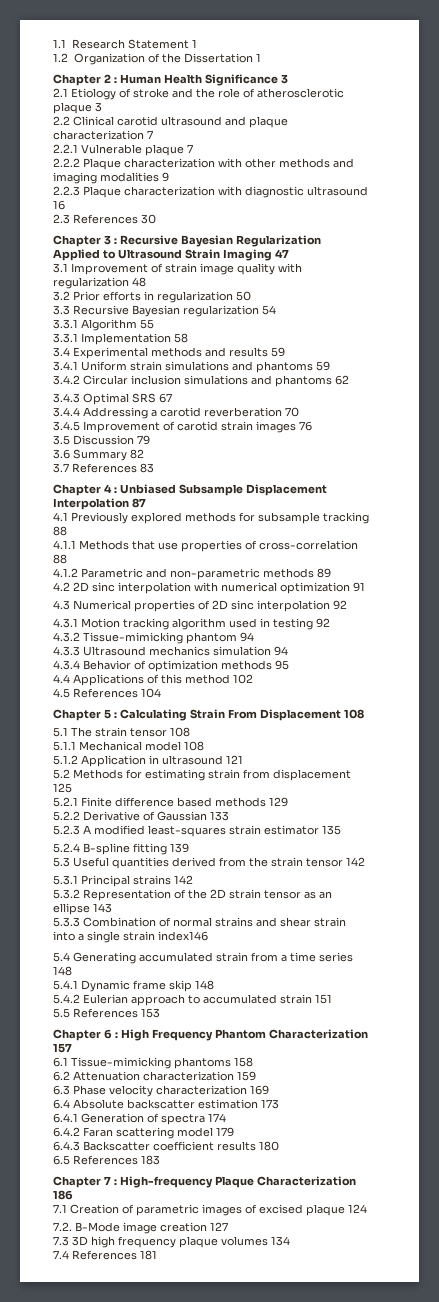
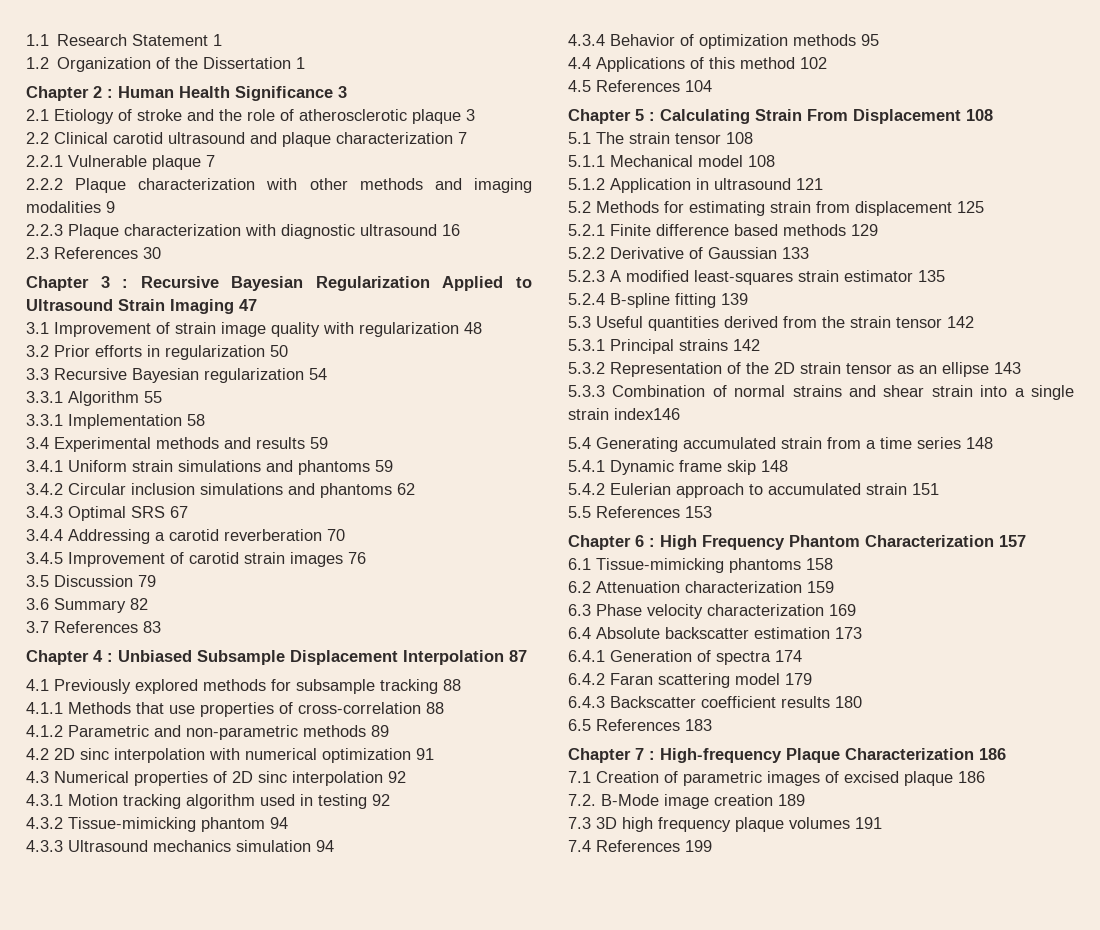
[348,1204,367,1213] 124 -> [958,771,985,783] 186
[210,1222,228,1231] 127 -> [778,794,805,806] 189
[271,1236,290,1246] 134 -> [855,817,882,829] 191
[140,1250,157,1260] 181 -> [685,840,712,852] 199

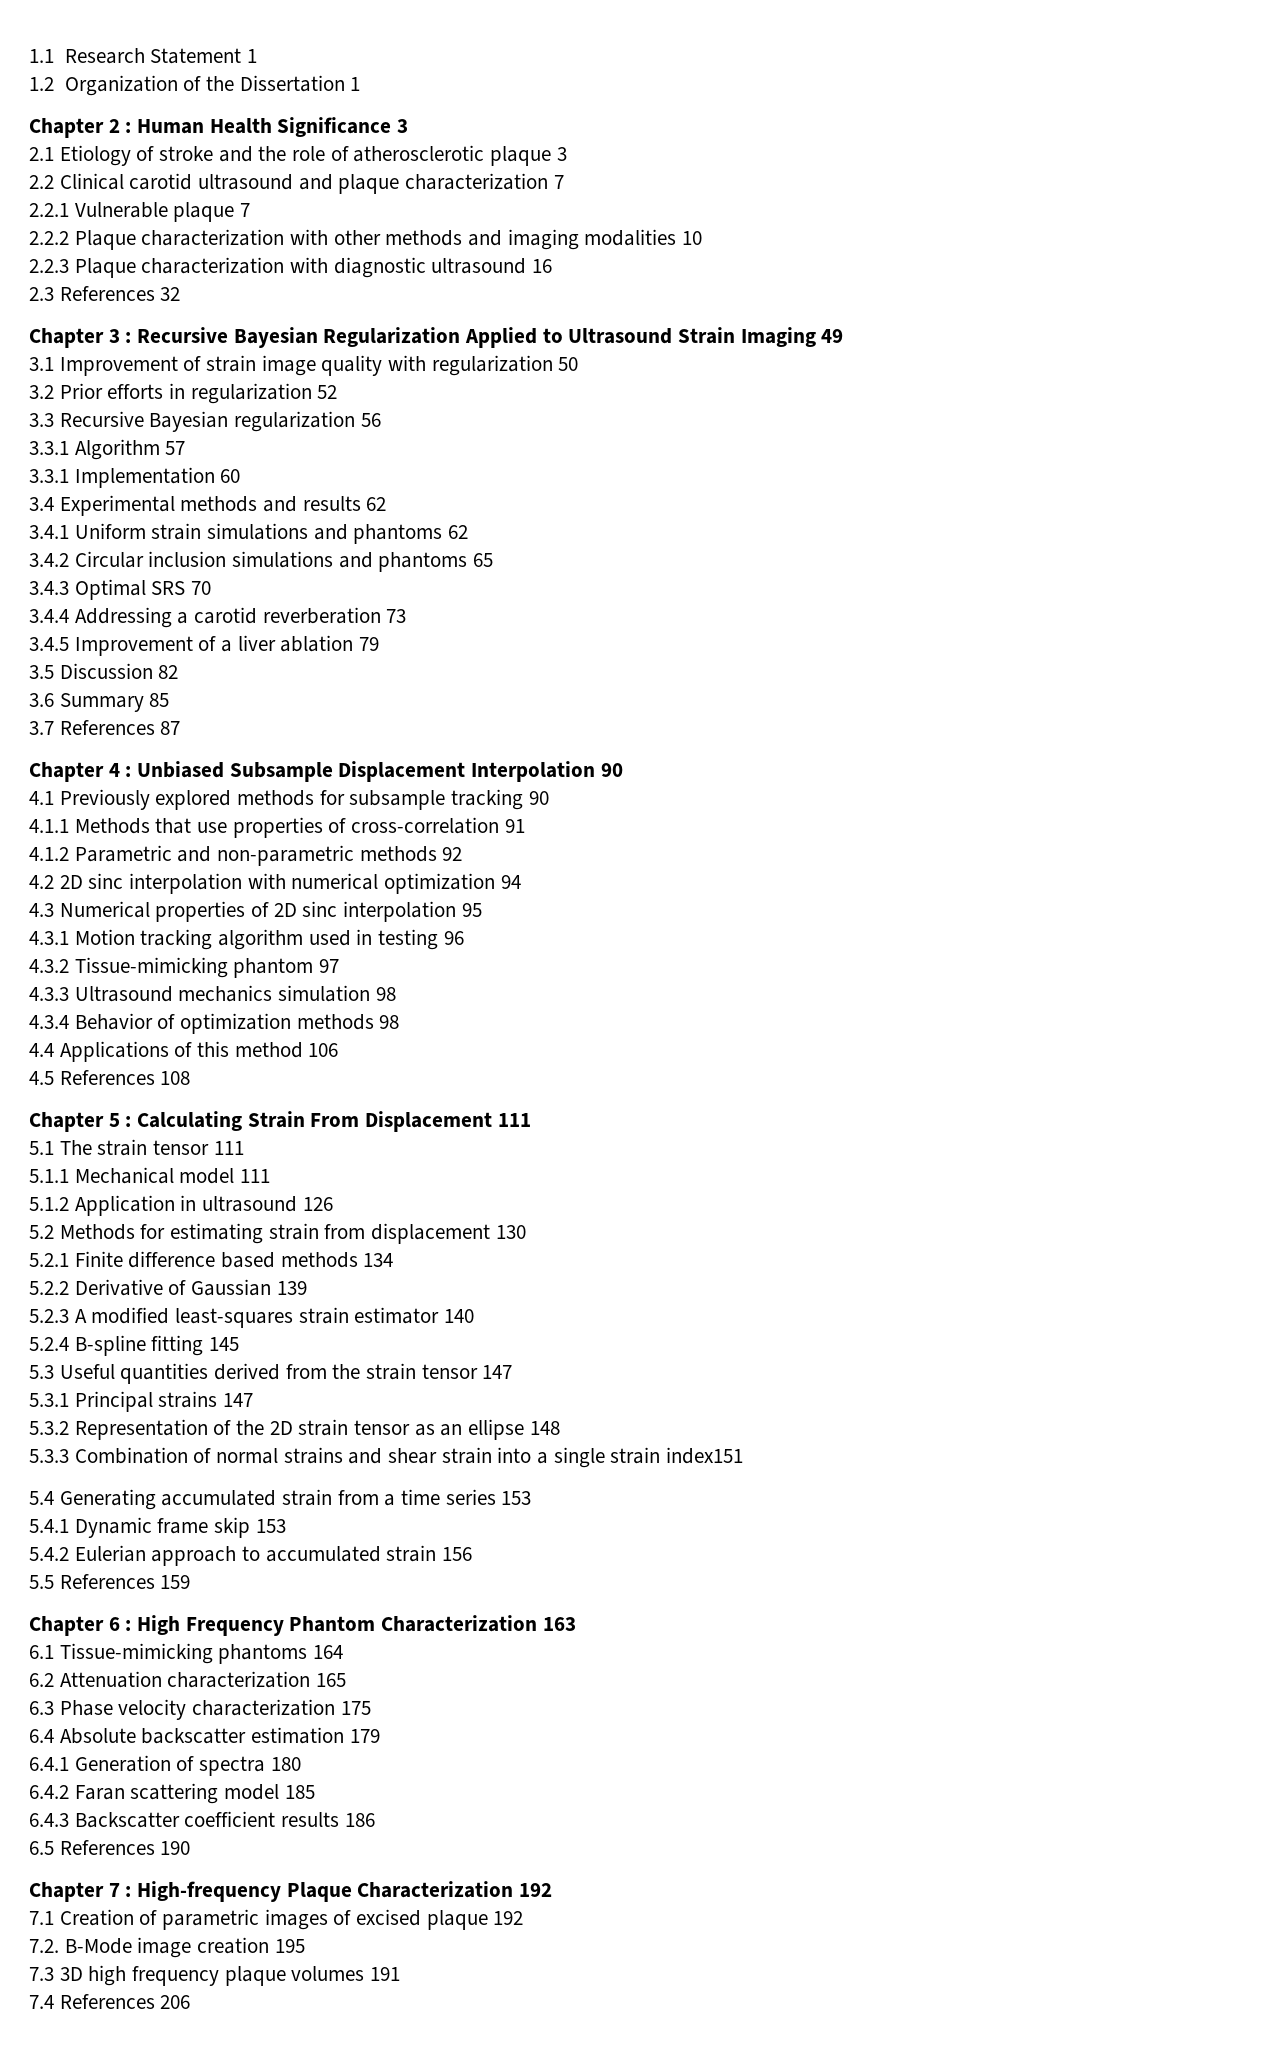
[106,201,115,213] 9 -> [682,231,703,245] 10
[143,247,161,259] 30 -> [160,287,181,301] 32
[239,299,257,311] 47 -> [821,329,844,343] 49
[464,322,482,334] 48 -> [558,357,579,371] 50
[270,345,288,357] 50 -> [317,385,338,399] 52
[309,368,327,380] 54 -> [360,413,381,427] 56
[144,391,162,403] 55 -> [165,441,186,455] 57
[187,414,205,426] 58 -> [220,469,241,483] 60
[310,437,328,449] 59 -> [366,497,387,511] 62
[375,460,393,472] 59 -> [448,525,469,539] 62
[397,483,415,495] 62 -> [473,553,494,567] 65
[170,506,188,518] 67 -> [191,581,212,595] 70
[327,529,345,541] 70 -> [386,609,407,623] 73
[189,552,366,567] carotid strain images 76 -> [221,635,380,652] a liver ablation 79
[138,575,156,587] 79 -> [158,665,179,679] 82
[130,598,148,610] 82 -> [149,693,170,707] 85
[143,621,161,633] 83 -> [160,721,181,735] 87
[509,650,527,662] 87 -> [600,763,623,777] 90
[443,679,461,691] 88 -> [528,791,549,805] 90
[426,702,444,714] 88 -> [504,819,525,833] 91
[371,725,389,737] 89 -> [442,847,463,861] 92
[416,748,434,760] 91 -> [500,875,521,889] 94
[388,771,406,783] 92 -> [461,903,482,917] 95
[372,794,390,806] 92 -> [443,931,464,945] 96
[270,817,288,829] 94 -> [319,959,340,973] 97
[316,840,334,852] 94 -> [375,987,396,1001] 98
[861,34,879,46] 95 -> [379,1015,400,1029] 98
[800,57,827,69] 102 -> [308,1043,339,1057] 106
[685,80,712,92] 104 -> [160,1071,191,1085] 108
[966,109,993,121] 108 -> [497,1113,531,1127] 111
[726,132,753,144] 108 -> [213,1141,244,1155] 111
[748,155,775,167] 108 -> [240,1169,271,1183] 111
[796,178,823,190] 121 -> [302,1197,333,1211] 126
[957,201,984,213] 125 -> [495,1225,526,1239] 130
[851,224,878,236] 129 -> [363,1253,394,1267] 134
[782,247,809,259] 133 -> [276,1281,307,1295] 139
[918,270,945,282] 135 -> [444,1309,475,1323] 140
[721,293,748,305] 139 -> [209,1337,240,1351] 145
[947,316,974,328] 142 -> [482,1365,513,1379] 147
[733,339,760,351] 142 -> [223,1393,254,1407] 147
[994,362,1021,374] 143 -> [529,1421,560,1435] 148
[614,408,680,420] index146 -> [666,1447,744,1464] index151
[966,437,993,449] 148 -> [501,1491,532,1505] 153
[761,460,788,472] 148 -> [255,1519,286,1533] 153
[912,483,939,495] 151 -> [442,1547,473,1561] 156
[685,506,712,518] 153 -> [160,1575,191,1589] 159
[999,535,1026,547] 157 -> [542,1617,576,1631] 163
[806,558,833,570] 158 -> [313,1645,344,1659] 164
[807,581,834,593] 159 -> [316,1673,347,1687] 165
[829,604,856,616] 169 -> [340,1701,371,1715] 175
[835,627,862,639] 173 -> [349,1729,380,1743] 179
[775,650,802,662] 174 -> [270,1757,301,1771] 180
[785,673,812,685] 179 -> [284,1785,315,1799] 185
[835,696,862,708] 180 -> [344,1813,375,1827] 186
[685,719,712,731] 183 -> [160,1841,191,1855] 190
[979,748,1006,760] 186 -> [519,1883,553,1897] 192
[958,771,985,783] 186 -> [493,1911,524,1925] 192
[778,794,805,806] 189 -> [274,1939,305,1953] 195
[685,840,712,852] 199 -> [160,1995,191,2009] 206

